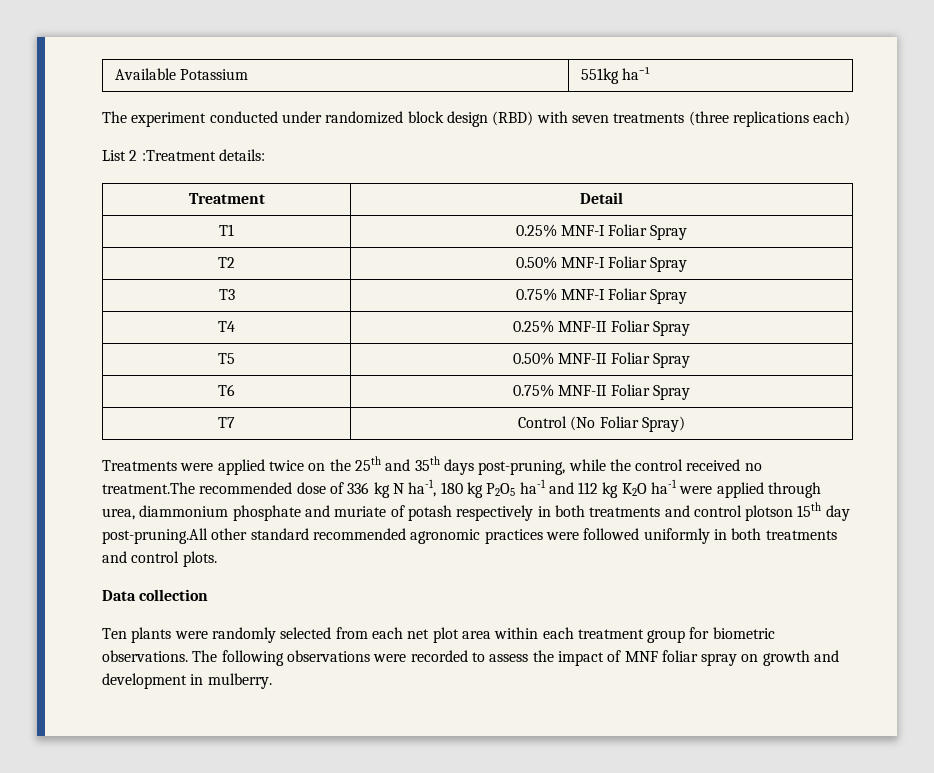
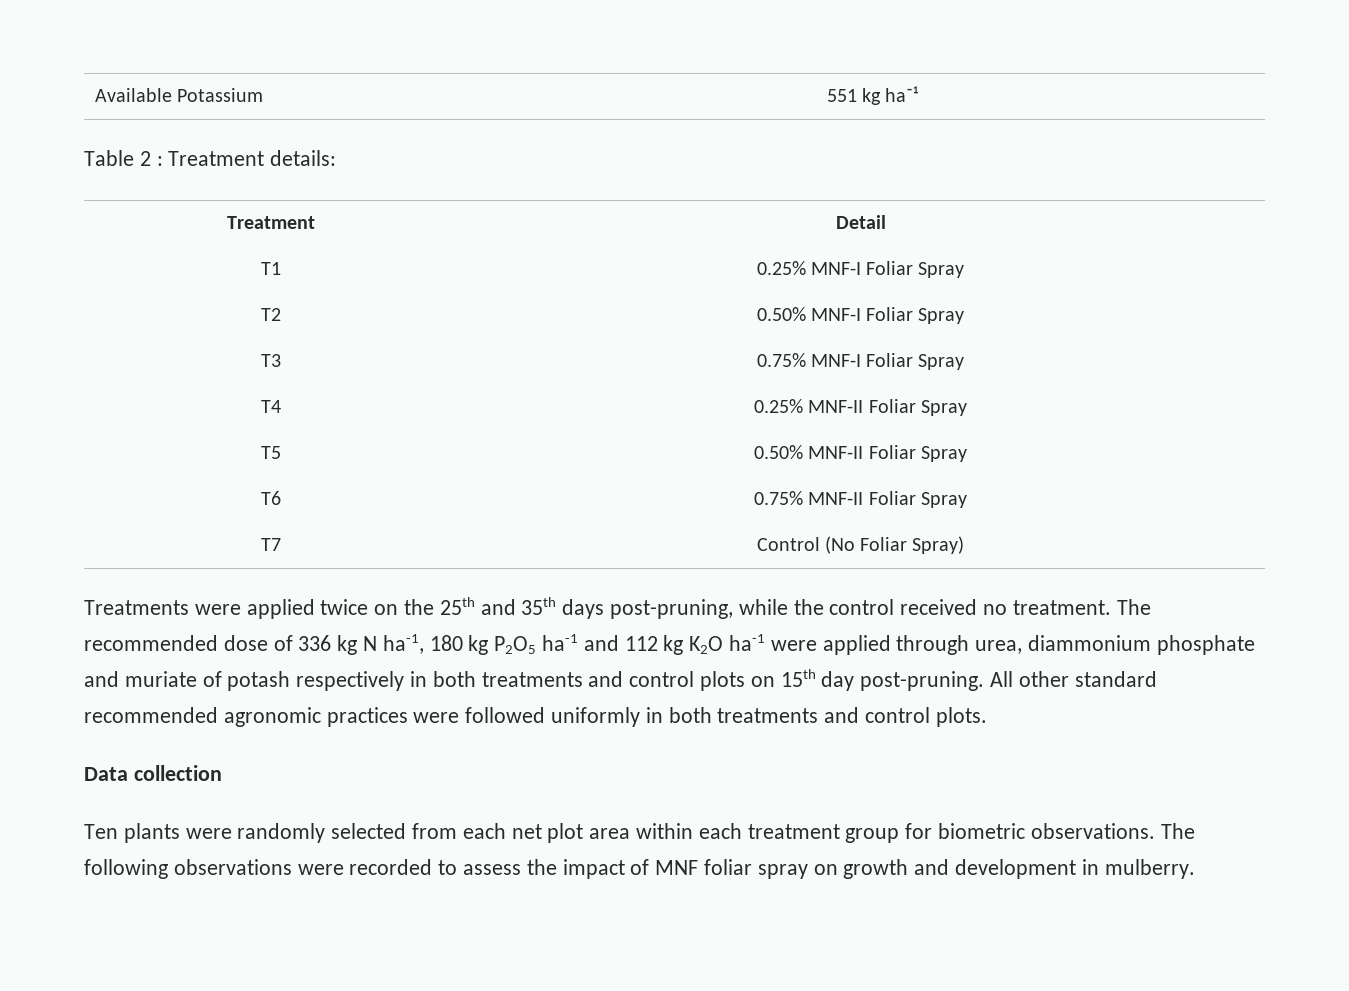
[580,68,619,84] 551kg -> [826,88,882,105] 551 kg
[102,111,851,127] [102,150,216,161] The experiment conducted under randomized block design (RBD) with seven treatments (three replications each) // List 2 :Treatment -> [84,150,265,166] Table 2 : Treatment
[102,482,195,494] treatment.The -> [1012,599,1151,615] treatment. The
[745,502,850,521] [102,528,208,544] plotson 15th day post-pruning.All -> [700,669,1014,691] plots on 15th day post-pruning. All

